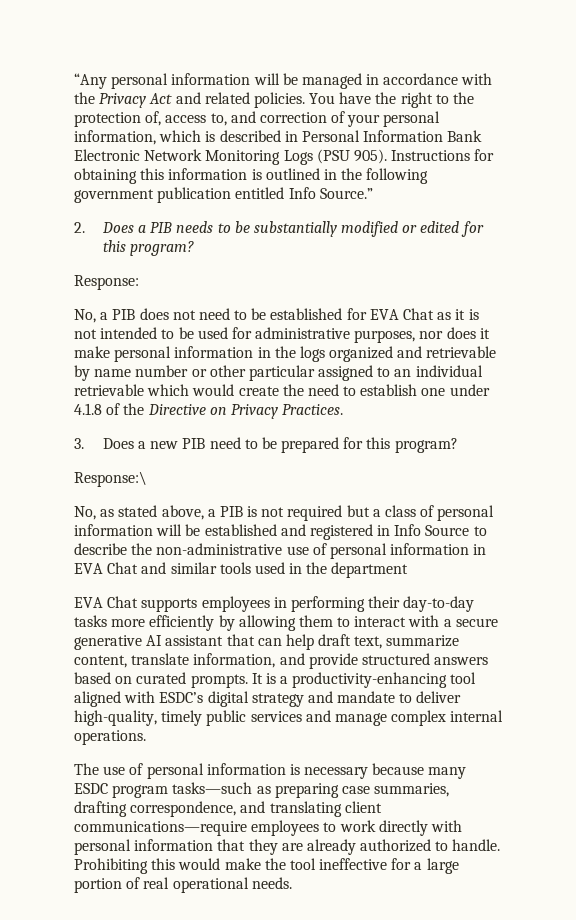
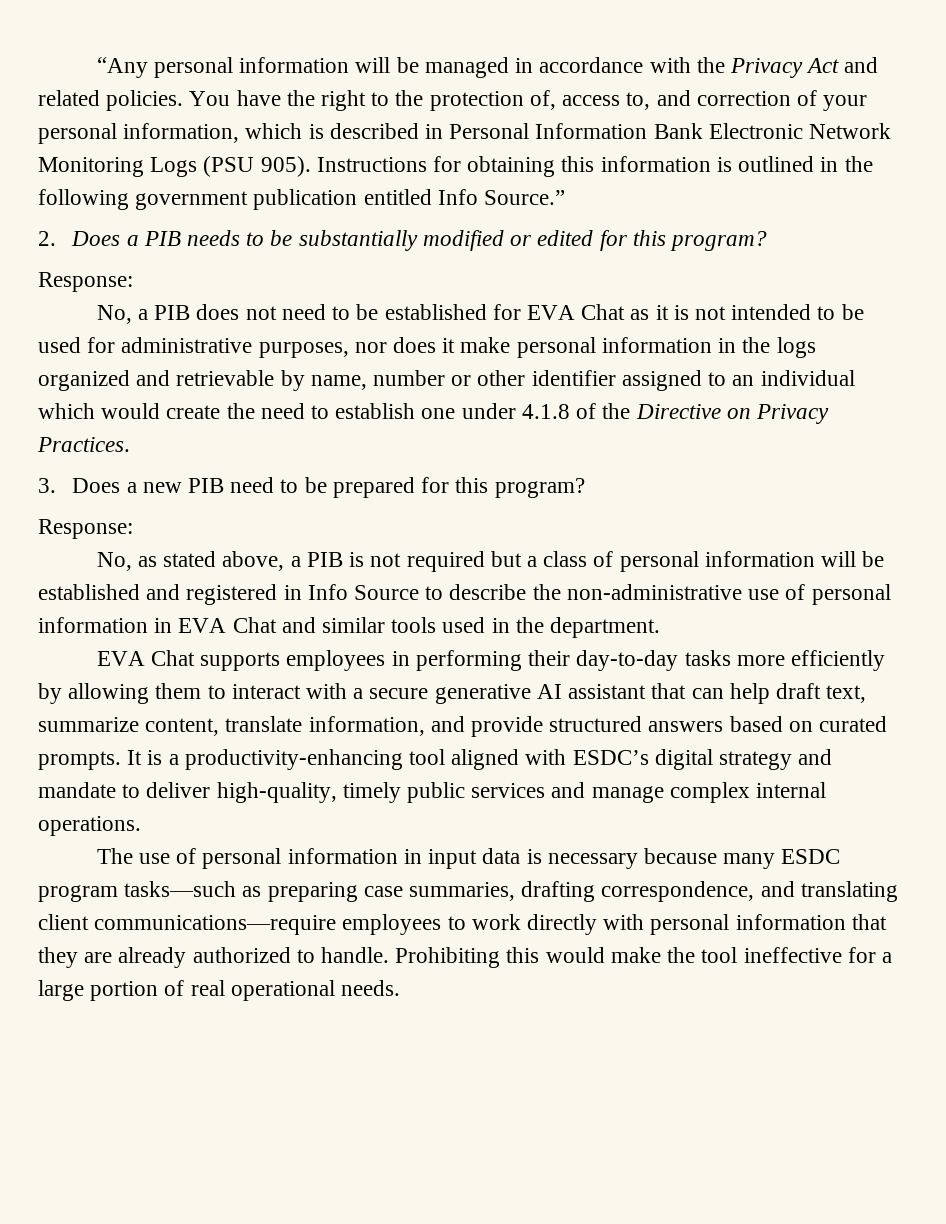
[94,369,132,377] name -> [310,375,367,390] name,
[248,365,315,381] particular -> [531,370,616,386] identifier
[74,384,144,396] retrievable -> (855, 378) none
[74,471,147,487] Response:\ -> [38,519,133,539] Response:
[331,562,409,578] department -> [550,617,661,638] department.
(286, 769) none -> [403,848,521,869] in input data

